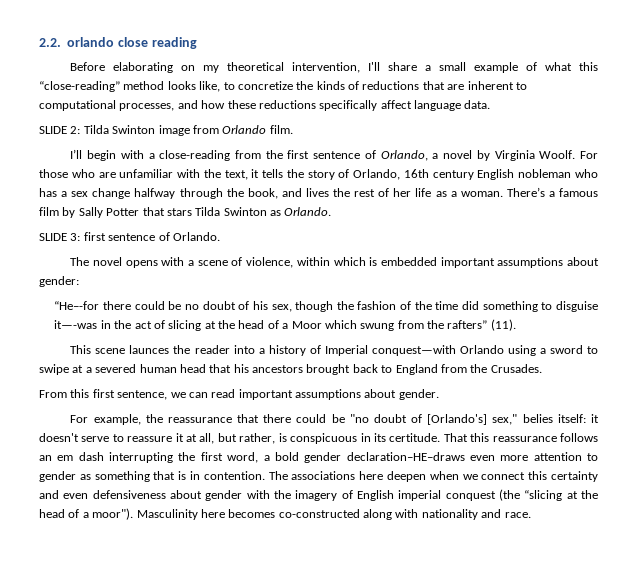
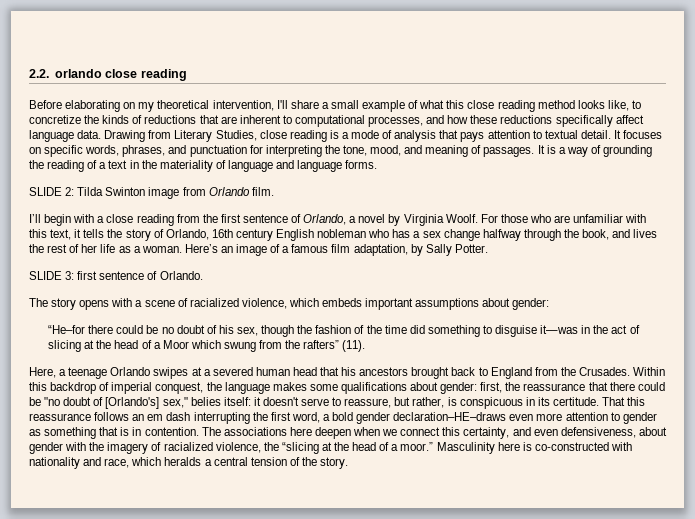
[39,81,120,92] “close-reading” -> [467,100,535,112] close reading
(491, 104) none -> [104,130,663,142] [29,145,653,157] [29,160,378,172] Drawing from Literary Studies, close reading is a mode of analysis that pays attention to textual detail. It focuses on specific words, phrases, and punctuation for interpreting the tone, mood, and meaning of passages. It is a way of grounding the reading of a text in the materiality of language and language forms.
[159,150,231,161] close-reading -> [106,214,174,226] close reading
[203,169,221,178] the -> [29,229,47,238] this
[506,187,545,197] There’s -> [184,244,281,256] Here’s an image of
(59, 211) none -> [353,244,408,256] adaptation,
[106,207,332,216] Potter that stars Tilda Swinton as Orlando. -> [454,244,488,253] Potter.
[93,257,123,266] novel -> [51,298,77,310] story
[246,257,437,268] violence, within which is embedded -> [189,298,363,309] racialized violence, which embeds
[54,301,100,310] “He–-for -> [48,325,86,334] “He–for
[54,320,98,329] it—-was -> [540,325,579,334] it—was
[70,345,598,356] [39,364,69,375] This scene launces the reader into a history of Imperial conquest—with Orlando using a sword to swipe -> [29,367,189,379] Here, a teenage Orlando swipes
[39,389,439,400] [70,414,141,425] // From this first sentence, we can read important assumptions about gender. // For example, -> [633,367,666,376] [29,382,503,394] Within this backdrop of imperial conquest, the language makes some qualifications about gender: first,
[127,433,215,444] reassure it at all, -> [344,398,392,408] reassure,
[551,471,599,482] certainty -> [463,427,510,439] certainty,
[92,490,166,499] defensiveness -> [560,427,636,438] defensiveness,
[357,489,520,501] English imperial conquest (the -> [163,442,279,453] racialized violence, the
[92,508,134,520] moor"). -> [400,442,434,451] moor.”
[228,509,531,520] becomes co-constructed along with nationality and race. -> [522,442,632,451] [29,457,349,469] is co-constructed with nationality and race, which heralds a central tension of the story.

